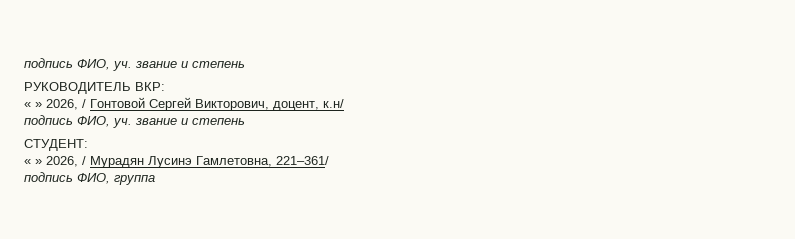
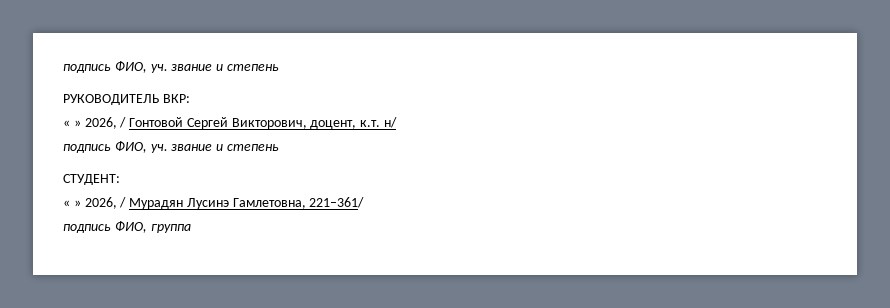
[323,99,344,108] к.н/ -> [360,117,398,128] к.т. н/

